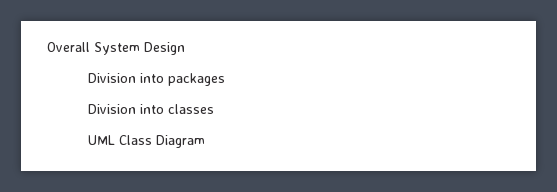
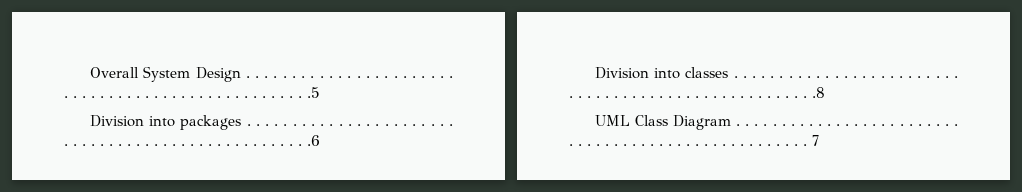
[88,73,226,86] [88,104,215,114] [88,135,206,148] // Division into packages // Division into classes // UML Class Diagram -> [245,76,453,78] [64,87,320,98] [90,115,453,130] [64,135,320,146] [595,67,959,79] [569,87,825,98] [595,115,958,130] [569,135,819,146] . . . . . . . . . . . . . . . . . . . . . . . . . . . . . . . . . . . . . . . . . . . . . . . . . . .5 // Division into packages . . . . . . . . . . . . . . . . . . . . . . . . . . . . . . . . . . . . . . . . . . . . . . . . . . .6 // Division into classes . . . . . . . . . . . . . . . . . . . . . . . . . . . . . . . . . . . . . . . . . . . . . . . . . . . . .8 // UML Class Diagram . . . . . . . . . . . . . . . . . . . . . . . . . . . . . . . . . . . . . . . . . . . . . . . . . . . . 7

